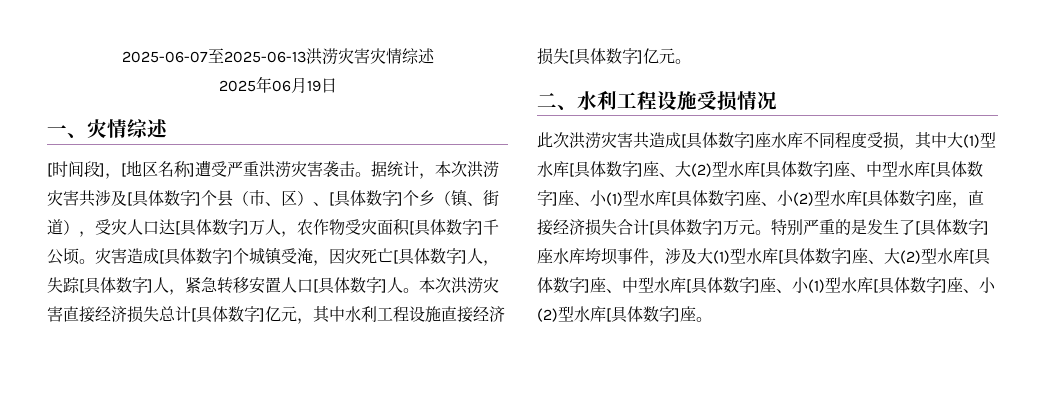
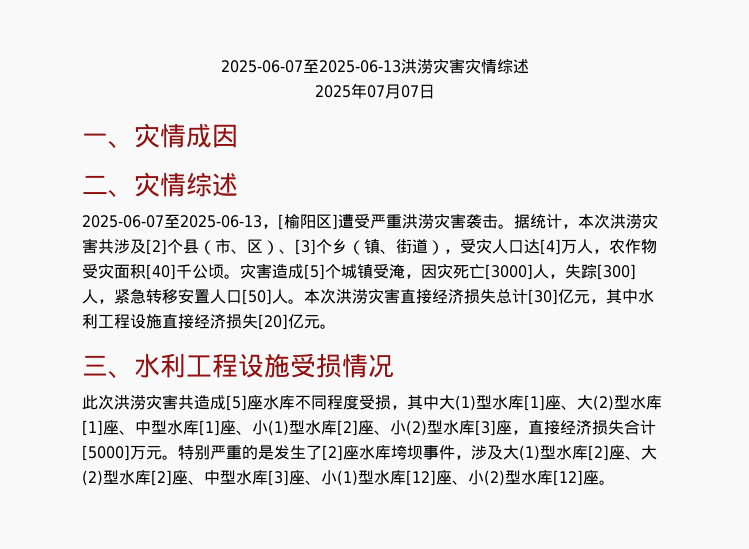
[271,77,321,93] 06月19 -> [366,84,419,99] 07月07
[127,119,168,138] [47,160,191,179] 综述 // [时间段]，[地区名称 -> [186,123,238,148] [82,172,238,198] [82,214,332,230] 成因 // 二、灾情综述 // 2025-06-07至2025-06-13，[榆阳区
[127,190,403,207] [具体数字]个县（市、区）、[具体数字] -> [146,238,316,255] [2]个县（市、区）、[3]
[175,219,249,236] [具体数字] -> [540,239,561,255] [4]
[409,219,499,236] [47,248,233,265] [具体数字]千公顷。灾害造成[具体数字] -> [146,263,325,280] [40]千公顷。灾害造成[5]
[393,248,499,266] [47,277,153,294] [具体数字]人，失踪[具体数字] -> [485,263,636,280] [3000]人，失踪[300]
[313,277,387,294] [具体数字] -> [242,289,272,305] [50]
[191,306,265,323] [具体数字] -> [528,289,558,305] [30]
[569,48,643,65] [具体数字] -> [258,314,288,330] [20]
[537,93,557,108] 二 -> [82,355,108,376] 三
[681,132,755,149] [具体数字] -> [226,395,247,411] [5]
[569,161,983,178] [537,190,936,207] [具体数字]座、大(2)型水库[具体数字]座、中型水库[具体数字]座、小(1)型水库[具体数字]座、小(2)型水库[具体数字] -> [524,395,662,411] [82,420,496,436] [1]座、大(2)型水库[1]座、中型水库[1]座、小(1)型水库[2]座、小(2)型水库[3]
[649,219,723,236] [具体数字] -> [82,445,130,461] [5000]
[915,219,989,236] [具体数字] -> [322,445,343,461] [2]
[778,248,991,265] [537,277,996,294] [537,306,680,323] [具体数字]座、大(2)型水库[具体数字]座、中型水库[具体数字]座、小(1)型水库[具体数字]座、小(2)型水库[具体数字] -> [588,445,657,461] [82,470,583,486] [2]座、大(2)型水库[2]座、中型水库[3]座、小(1)型水库[12]座、小(2)型水库[12]

